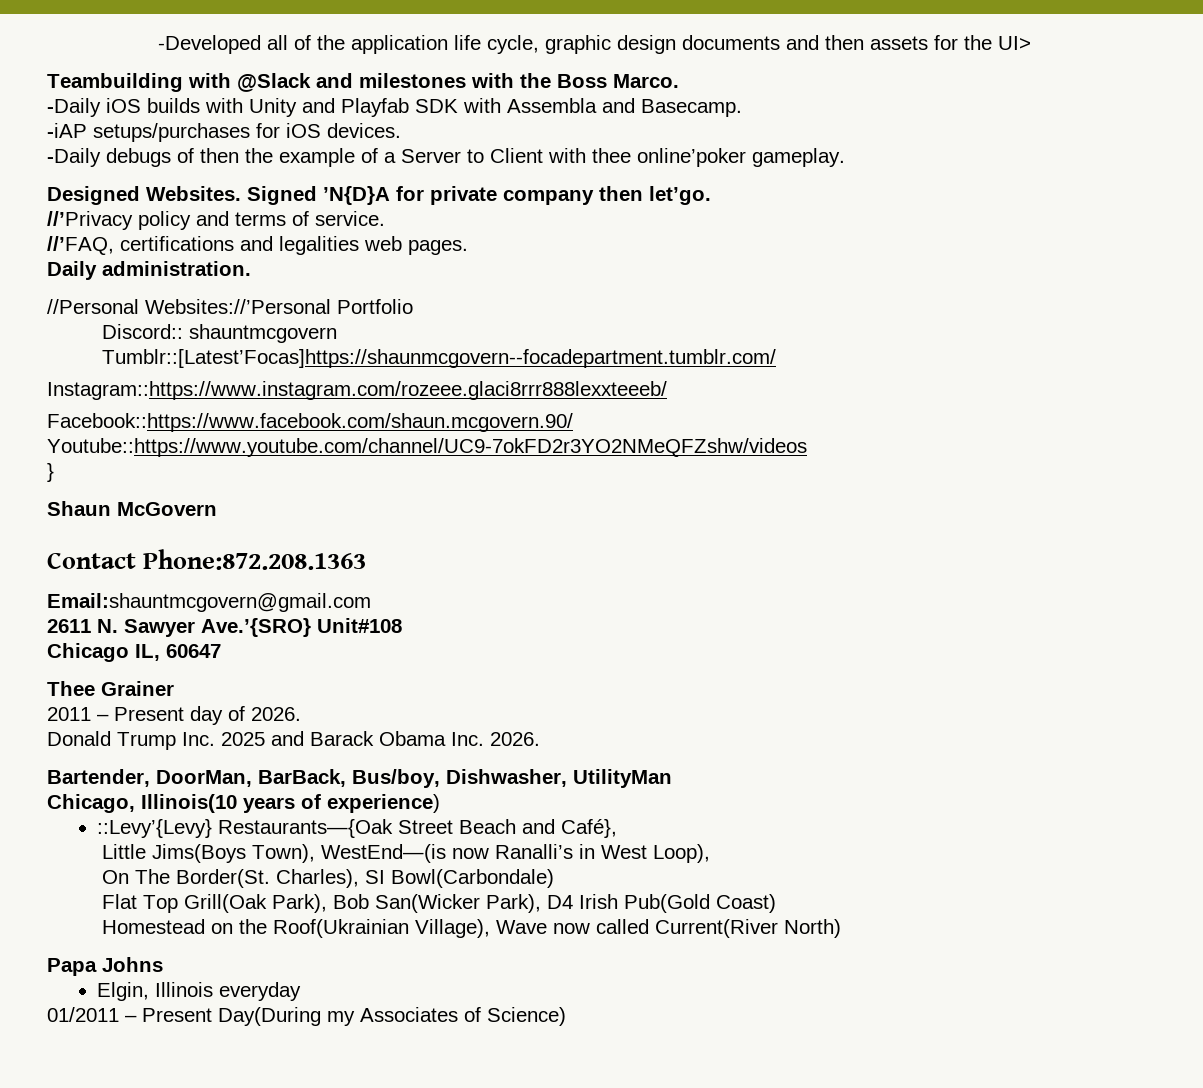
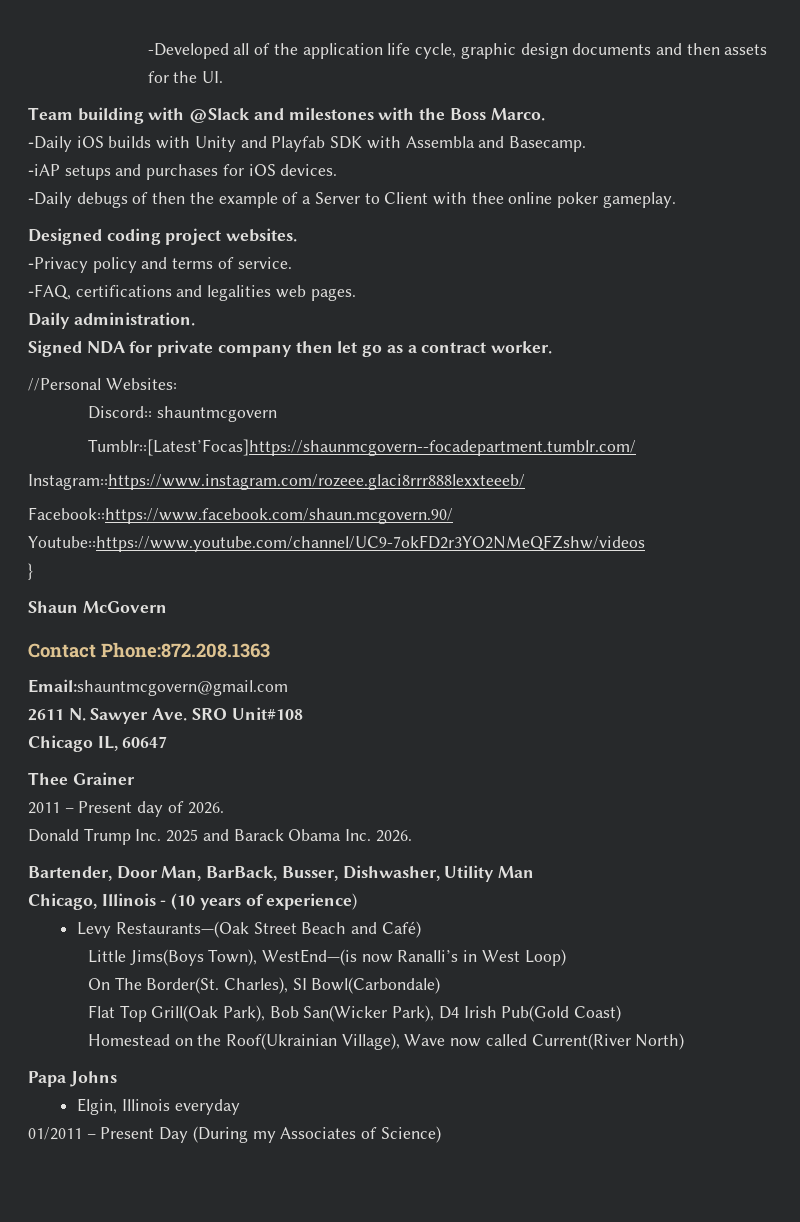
[997,36,1031,50] [47,73,183,92] UI> // Teambuilding -> [202,71,224,83] [28,107,144,124] UI. // Team building
[93,123,250,142] setups/purchases -> [64,164,219,180] setups and purchases
[637,148,746,167] online’poker -> [508,192,599,208] online poker
[146,186,711,205] [47,211,133,230] Websites. Signed ’N{D}A for private company then let’go. // //’Privacy -> [106,228,298,245] [28,257,88,273] coding project websites. // -Privacy
[47,236,114,255] //’FAQ, -> [28,284,71,300] -FAQ,
(251, 268) none -> [28,340,552,357] // Signed NDA for private company then let go as a contract worker.
[145,299,413,314] Websites://’Personal Portfolio -> [105,378,177,390] Websites:
[201,618,311,637] Ave.’{SRO} -> [152,708,227,721] Ave. SRO
[156,769,672,788] [47,794,237,813] DoorMan, BarBack, Bus/boy, Dishwasher, UtilityMan // Chicago, Illinois(10 -> [116,865,535,882] [28,893,196,910] Door Man, BarBack, Busser, Dishwasher, Utility Man // Chicago, Illinois - (10
[97,819,394,838] ::Levy’{Levy} Restaurants—{Oak -> [77,921,249,938] Levy Restaurants—(Oak
[561,819,618,838] Café}, -> [381,921,421,938] Café)
[653,844,711,863] Loop), -> [524,949,566,966] Loop)
[218,1007,321,1026] Day(During -> [159,1126,248,1143] Day (During

